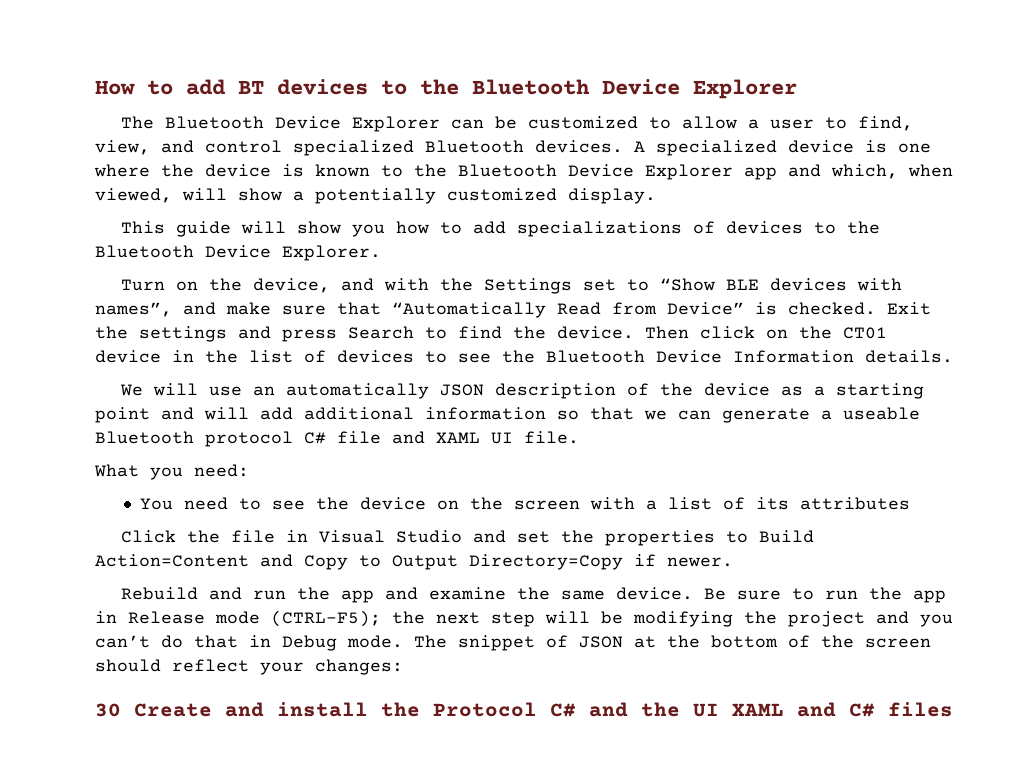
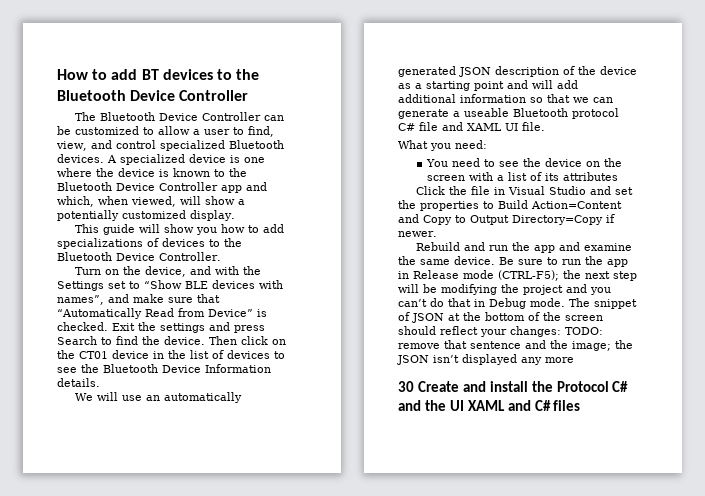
[693,79,797,99] Explorer -> [179,90,249,101] Controller
[351,116,440,132] Explorer -> [201,112,261,121] Controller
[645,164,733,180] Explorer -> [159,182,218,191] Controller
[282,245,381,261] Explorer. -> [159,252,221,261] Controller.
(429, 391) none -> [398,66,456,77] generated
(403, 667) none -> [565,327,603,335] [398,340,633,351] [397,354,574,365] TODO: remove that sentence and the image; the JSON isn’t displayed any more

